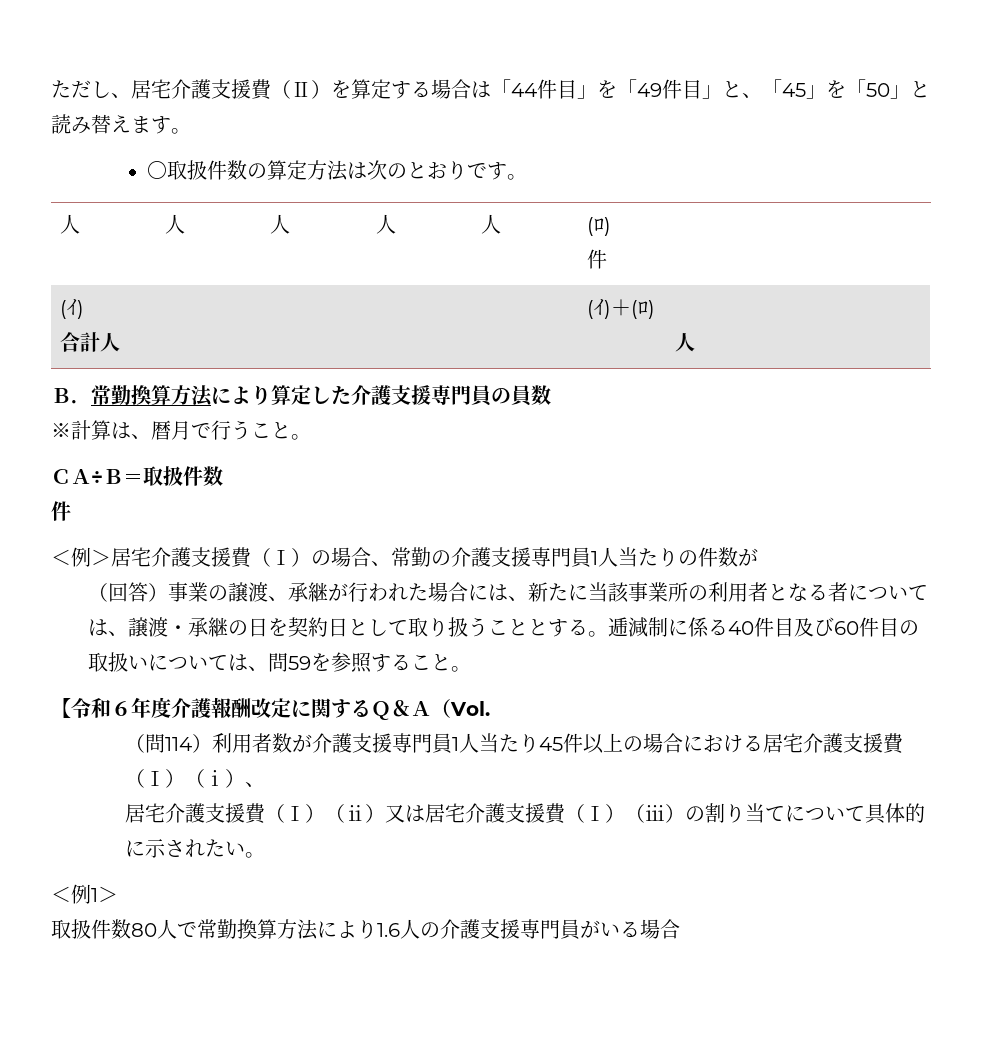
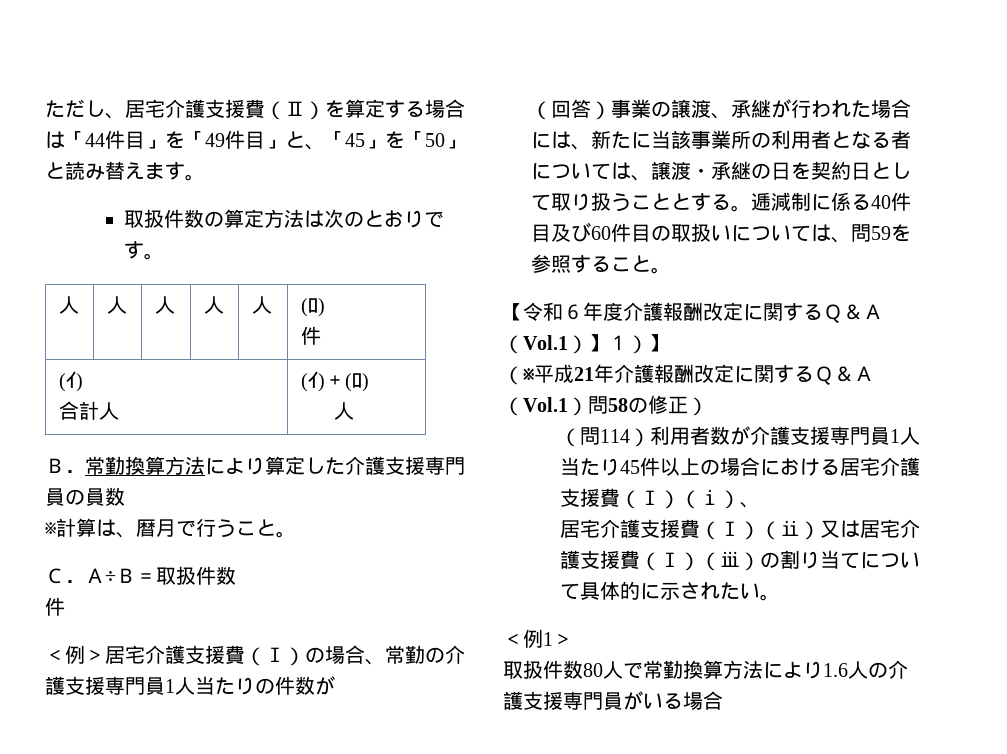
[146,161,167,179] 〇 -> (205, 177) none
(71, 476) none -> [65,580,85,583] ．
[450,701,490,716] Vol. -> [523,334,668,354] [503,364,874,386] [503,395,708,416] Vol.1）】１）】 // （※平成21年介護報酬改定に関するＱ＆Ａ（Vol.1）問58の修正）

